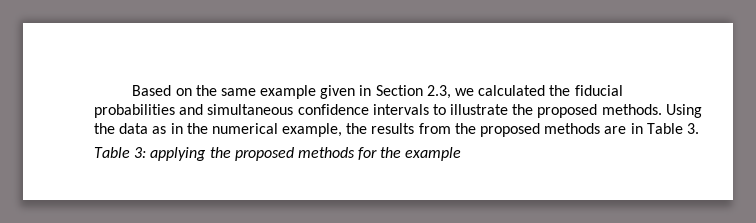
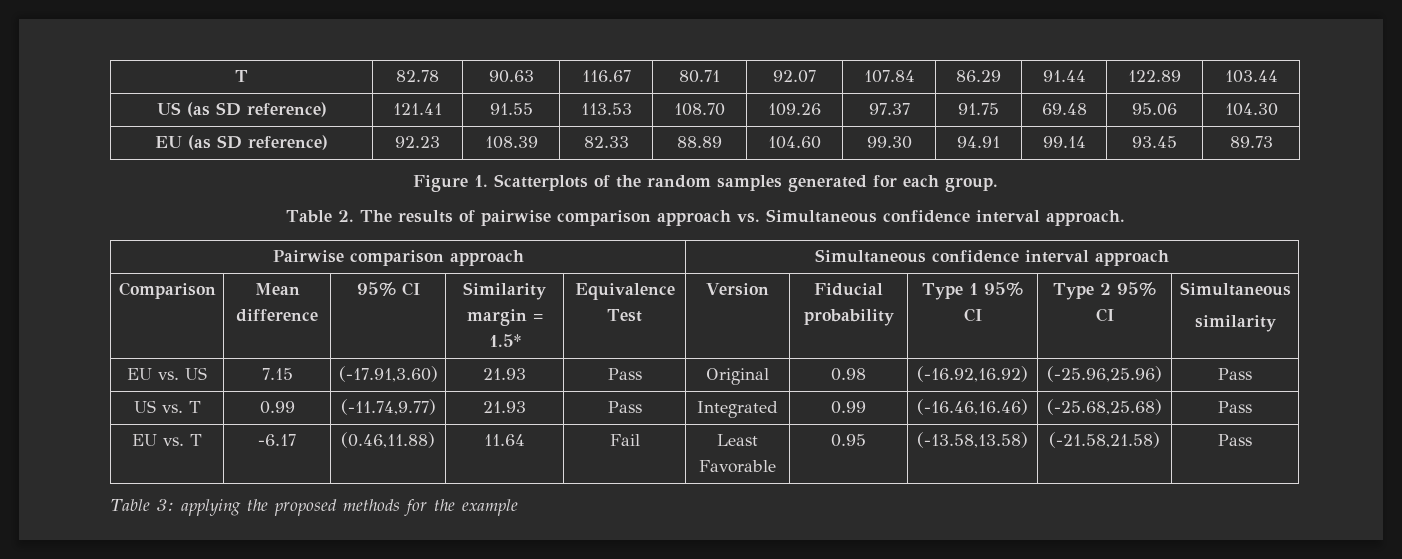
[132,85,623,99] [94,104,702,118] [94,123,699,137] Based on the same example given in Section 2.3, we calculated the fiducial probabilities and simultaneous confidence intervals to illustrate the proposed methods. Using the data as in the numerical example, the results from the proposed methods are in Table 3. -> [235,70,248,82] [396,70,439,82] [488,70,534,83] [581,70,631,82] [679,70,720,83] [773,70,816,83] [863,70,915,83] [956,70,1001,82] [1042,70,1086,82] [1128,70,1181,82] [1224,70,1278,83] [156,102,327,117] [393,103,442,115] [489,103,533,115] [580,103,632,115] [674,103,725,116] [768,103,821,116] [868,103,910,115] [958,103,999,115] [1041,103,1087,115] [1132,103,1177,116] [1224,103,1278,116] [155,135,328,150] [395,136,440,148] [484,136,538,149] [583,136,629,148] [677,136,722,148] [768,136,821,149] [866,136,912,149] [957,136,1000,148] [1042,136,1086,148] [1132,136,1177,148] [1229,136,1273,148] [412,174,998,192] [285,209,1125,226] [272,250,524,266] [814,249,1169,266] [118,282,216,299] [254,283,300,295] [236,309,318,322] [356,282,420,296] [463,282,546,300] [466,309,543,326] [488,334,521,347] [574,283,675,300] [607,309,643,322] [706,283,770,296] [814,283,883,296] [803,309,894,326] [922,282,1023,300] [963,308,982,322] [1053,282,1156,300] [1095,308,1114,322] [1179,282,1291,296] [1194,315,1276,332] [127,367,207,380] [261,368,293,380] [338,366,438,382] [483,368,526,380] [607,368,642,380] [706,368,769,385] [831,368,866,381] [917,366,1028,382] [1047,366,1162,382] [1218,368,1252,380] [133,400,201,413] [259,401,295,414] [340,399,436,415] [483,401,526,413] [607,401,642,413] [697,401,778,418] [831,401,866,414] [917,399,1028,415] [1047,399,1162,415] [1218,401,1252,413] [132,434,202,446] [258,434,296,446] [341,432,435,448] [484,434,525,446] [609,434,640,446] [717,434,758,446] [699,460,776,473] [831,434,866,447] [917,432,1028,448] [1049,432,1160,448] [1218,434,1252,446] T | 82.78 | 90.63 | 116.67 | 80.71 | 92.07 | 107.84 | 86.29 | 91.44 | 122.89 | 103.44 // US (as SD reference) | 121.41 | 91.55 | 113.53 | 108.70 | 109.26 | 97.37 | 91.75 | 69.48 | 95.06 | 104.30 // EU (as SD reference) | 92.23 | 108.39 | 82.33 | 88.89 | 104.60 | 99.30 | 94.91 | 99.14 | 93.45 | 89.73 // Figure 1. Scatterplots of the random samples generated for each group. // Table 2. The results of pairwise comparison approach vs. Simultaneous confidence interval approach. // Pairwise comparison approach | Simultaneous confidence interval approach // Comparison | Mean difference | 95% CI | Similarity margin = 1.5* | Equivalence Test | Version | Fiducial probability | Type 1 95% CI | Type 2 95% CI | Simultaneous // similarity // EU vs. US | 7.15 | (-17.91,3.60) | 21.93 | Pass | Original | 0.98 | (-16.92,16.92) | (-25.96,25.96) | Pass // US vs. T | 0.99 | (-11.74,9.77) | 21.93 | Pass | Integrated | 0.99 | (-16.46,16.46) | (-25.68,25.68) | Pass // EU vs. T | -6.17 | (0.46,11.88) | 11.64 | Fail | Least Favorable | 0.95 | (-13.58,13.58) | (-21.58,21.58) | Pass

